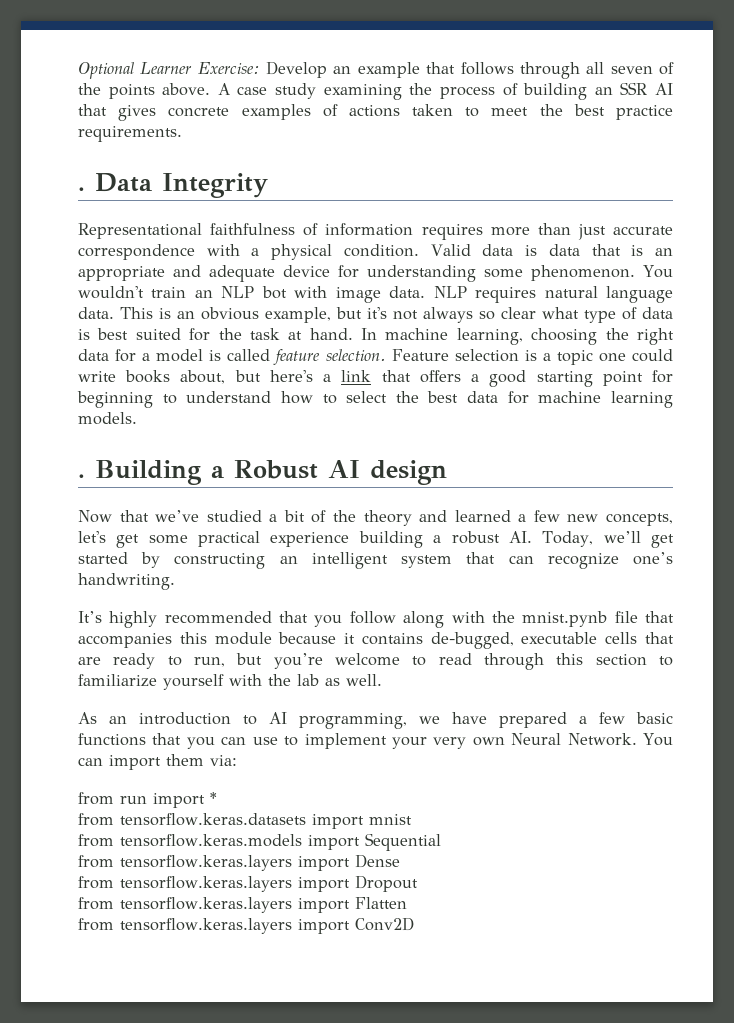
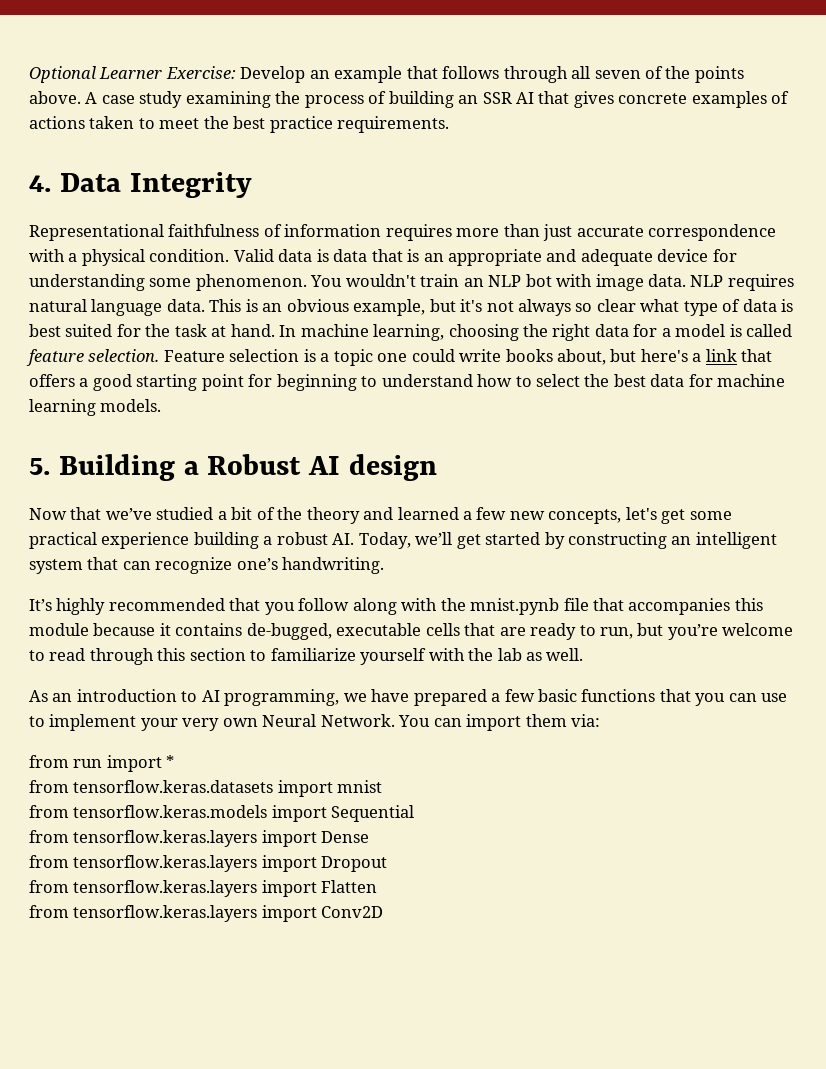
[78,187,85,191] . -> [29,175,51,192] 4.
[78,474,85,478] . -> [29,458,50,475] 5.

